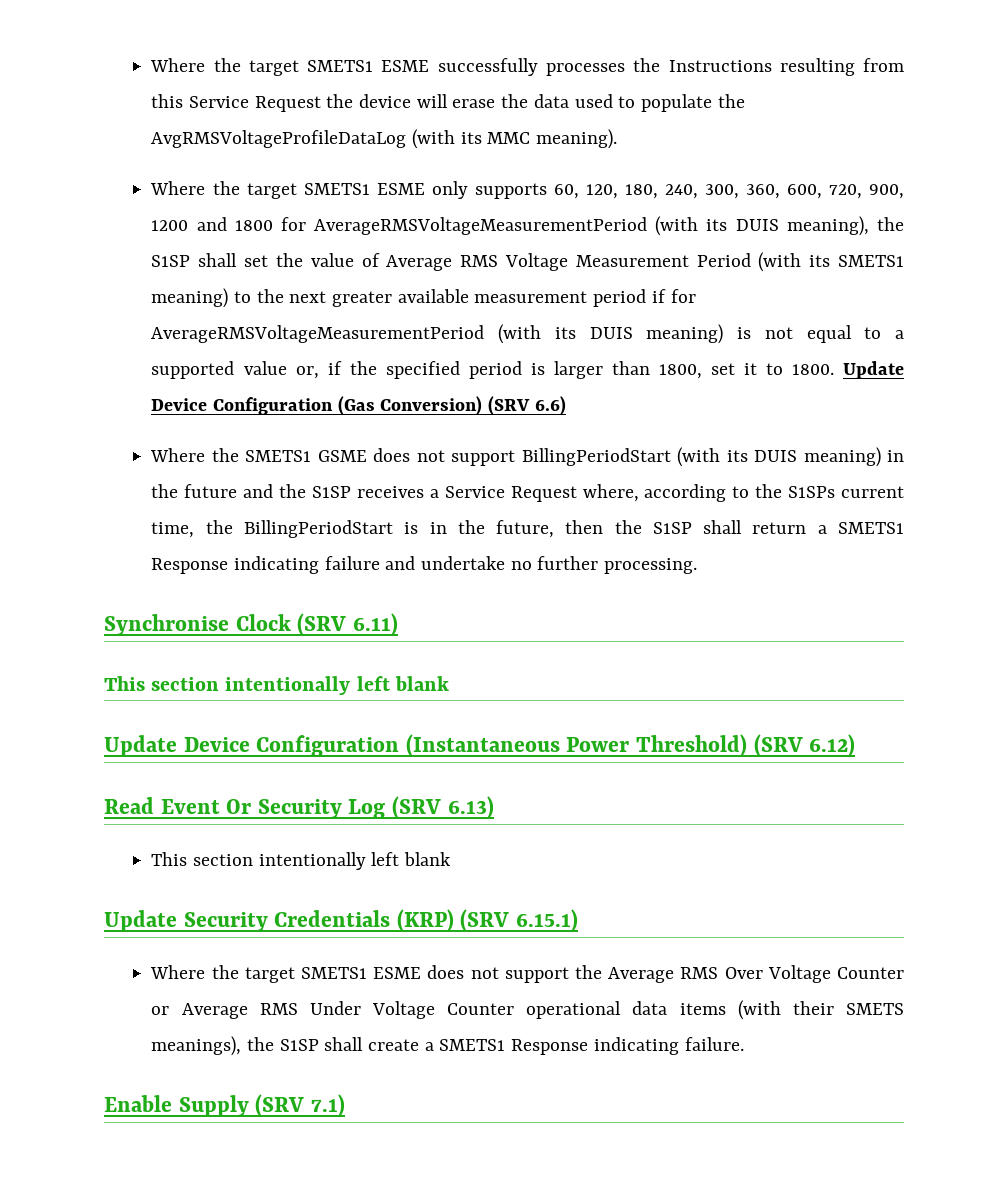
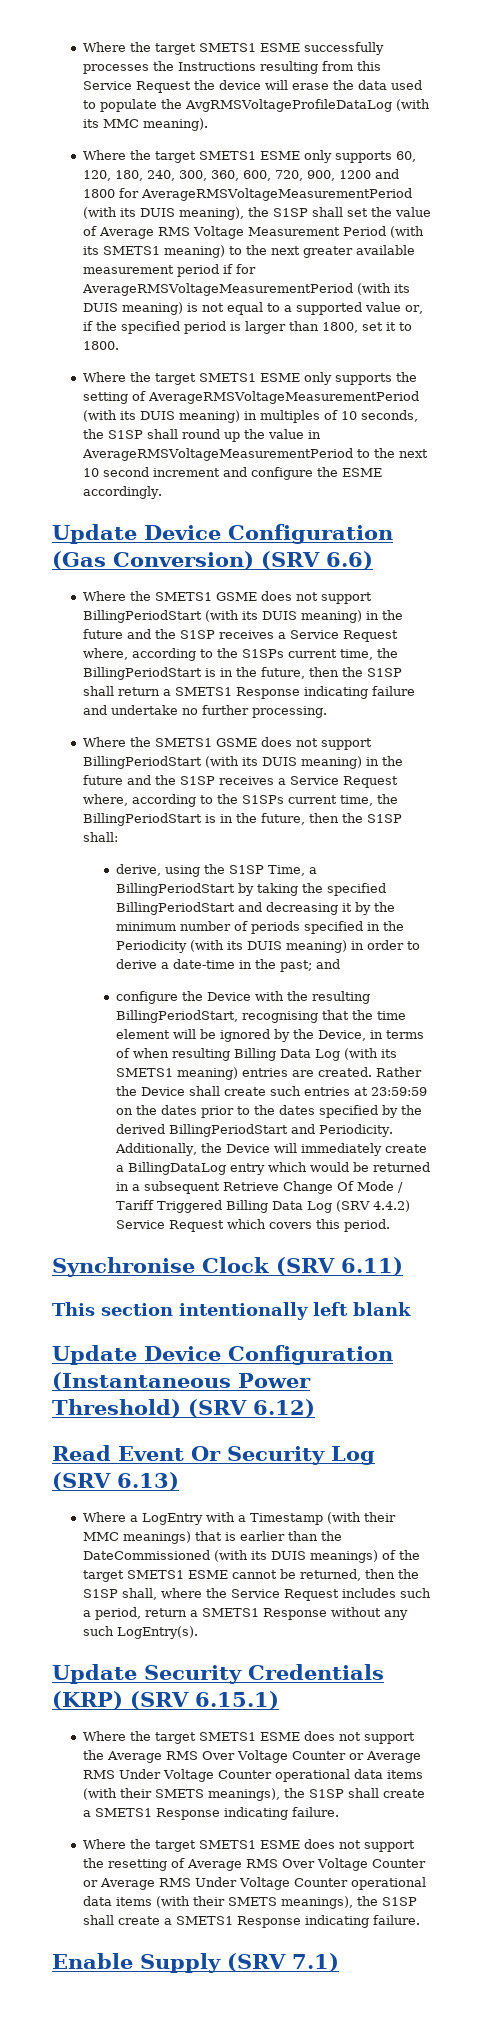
(834, 369) none -> [82,372,417,385] [82,391,419,404] [82,410,418,423] [82,429,321,442] [81,448,428,461] [82,467,382,480] [82,486,162,499] // Where the target SMETS1 ESME only supports the setting of AverageRMSVoltageMeasurementPeriod (with its DUIS meaning) in multiples of 10 seconds, the S1SP shall round up the value in AverageRMSVoltageMeasurementPeriod to the next 10 second increment and configure the ESME accordingly. //
(698, 566) none -> [82,737,372,750] [82,756,403,769] [82,775,398,788] [82,794,398,807] [82,813,402,826] [82,832,118,842] [115,864,317,877] [115,883,386,896] [115,902,395,915] [115,921,404,934] [115,940,420,953] [115,959,340,972] [115,991,370,1004] [115,1010,406,1023] [115,1029,424,1042] [115,1048,397,1061] [115,1067,422,1080] [115,1086,427,1096] [115,1105,422,1118] [115,1124,393,1137] [114,1143,427,1156] [115,1162,430,1175] [115,1181,403,1194] [115,1200,410,1213] [115,1219,390,1232] // Where the SMETS1 GSME does not support BillingPeriodStart (with its DUIS meaning) in the future and the S1SP receives a Service Request where, according to the S1SPs current time, the BillingPeriodStart is in the future, then the S1SP shall: // derive, using the S1SP Time, a BillingPeriodStart by taking the specified BillingPeriodStart and decreasing it by the minimum number of periods specified in the Periodicity (with its DUIS meaning) in order to derive a date-time in the past; and // configure the Device with the resulting BillingPeriodStart, recognising that the time element will be ignored by the Device, in terms of when resulting Billing Data Log (with its SMETS1 meaning) entries are created. Rather the Device shall create such entries at 23:59:59 on the dates prior to the dates specified by the derived BillingPeriodStart and Periodicity. Additionally, the Device will immediately create a BillingDataLog entry which would be returned in a subsequent Retrieve Change Of Mode / Tariff Triggered Billing Data Log (SRV 4.4.2) Service Request which covers this period.
[151,852,452,870] This section intentionally left blank -> [82,1512,396,1525] [82,1531,342,1544] [82,1550,420,1563] [82,1569,419,1582] [82,1588,431,1601] [82,1607,408,1620] [82,1626,198,1639] Where a LogEntry with a Timestamp (with their MMC meanings) that is earlier than the DateCommissioned (with its DUIS meanings) of the target SMETS1 ESME cannot be returned, then the S1SP shall, where the Service Request includes such a period, return a SMETS1 Response without any such LogEntry(s).
(744, 1044) none -> [82,1839,415,1852] [82,1858,426,1871] [82,1877,426,1890] [82,1896,417,1909] [82,1915,420,1928] // Where the target SMETS1 ESME does not support the resetting of Average RMS Over Voltage Counter or Average RMS Under Voltage Counter operational data items (with their SMETS meanings), the S1SP shall create a SMETS1 Response indicating failure.

